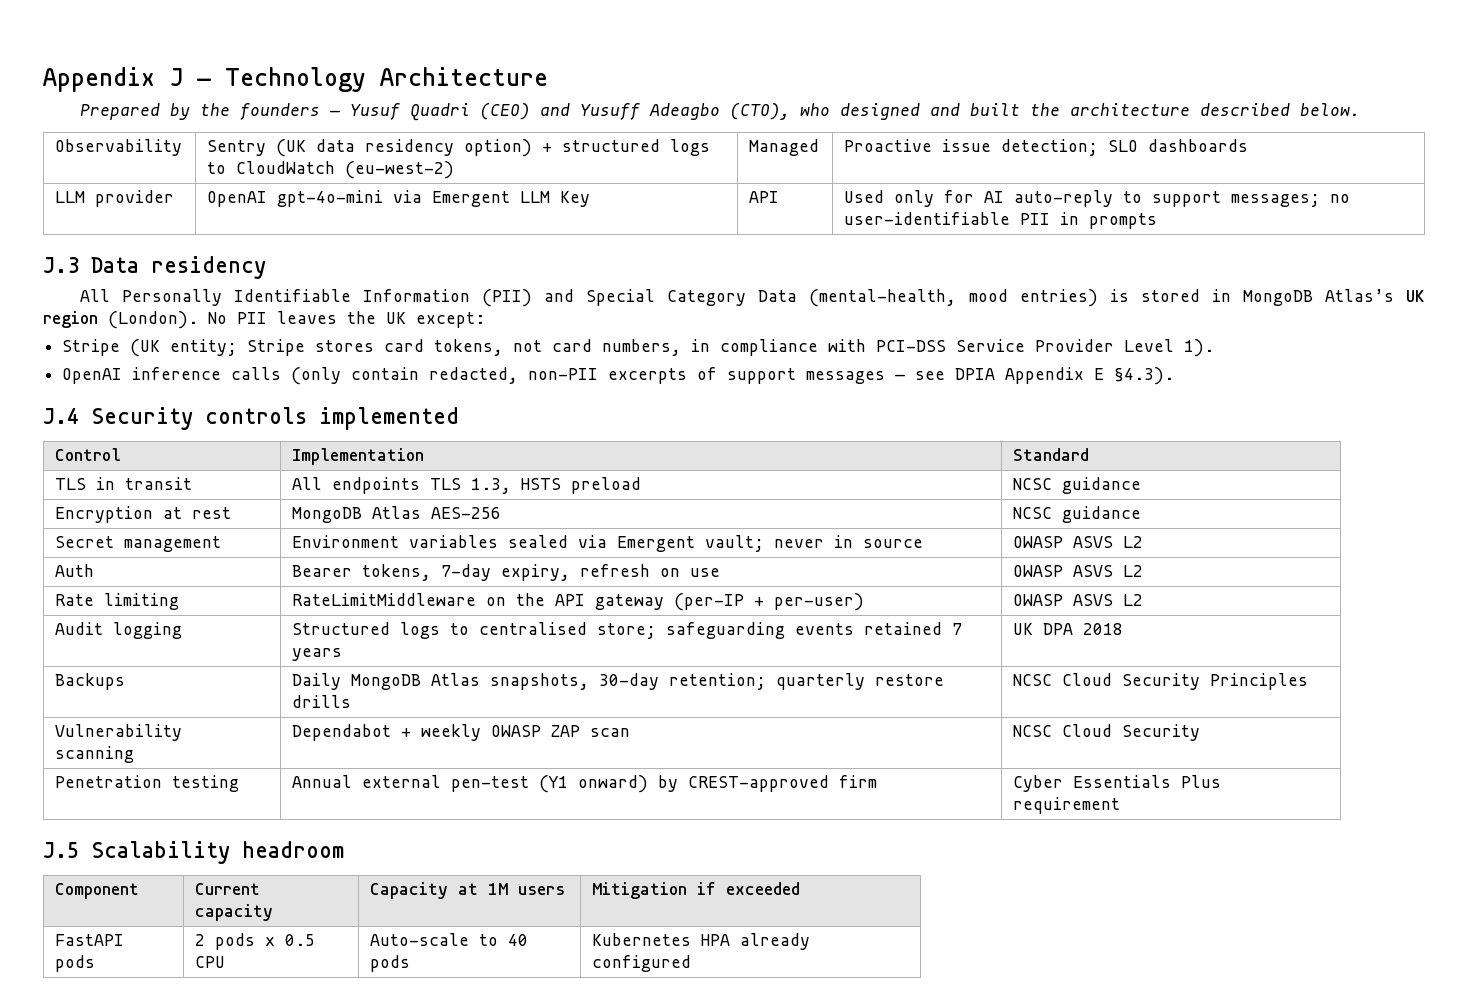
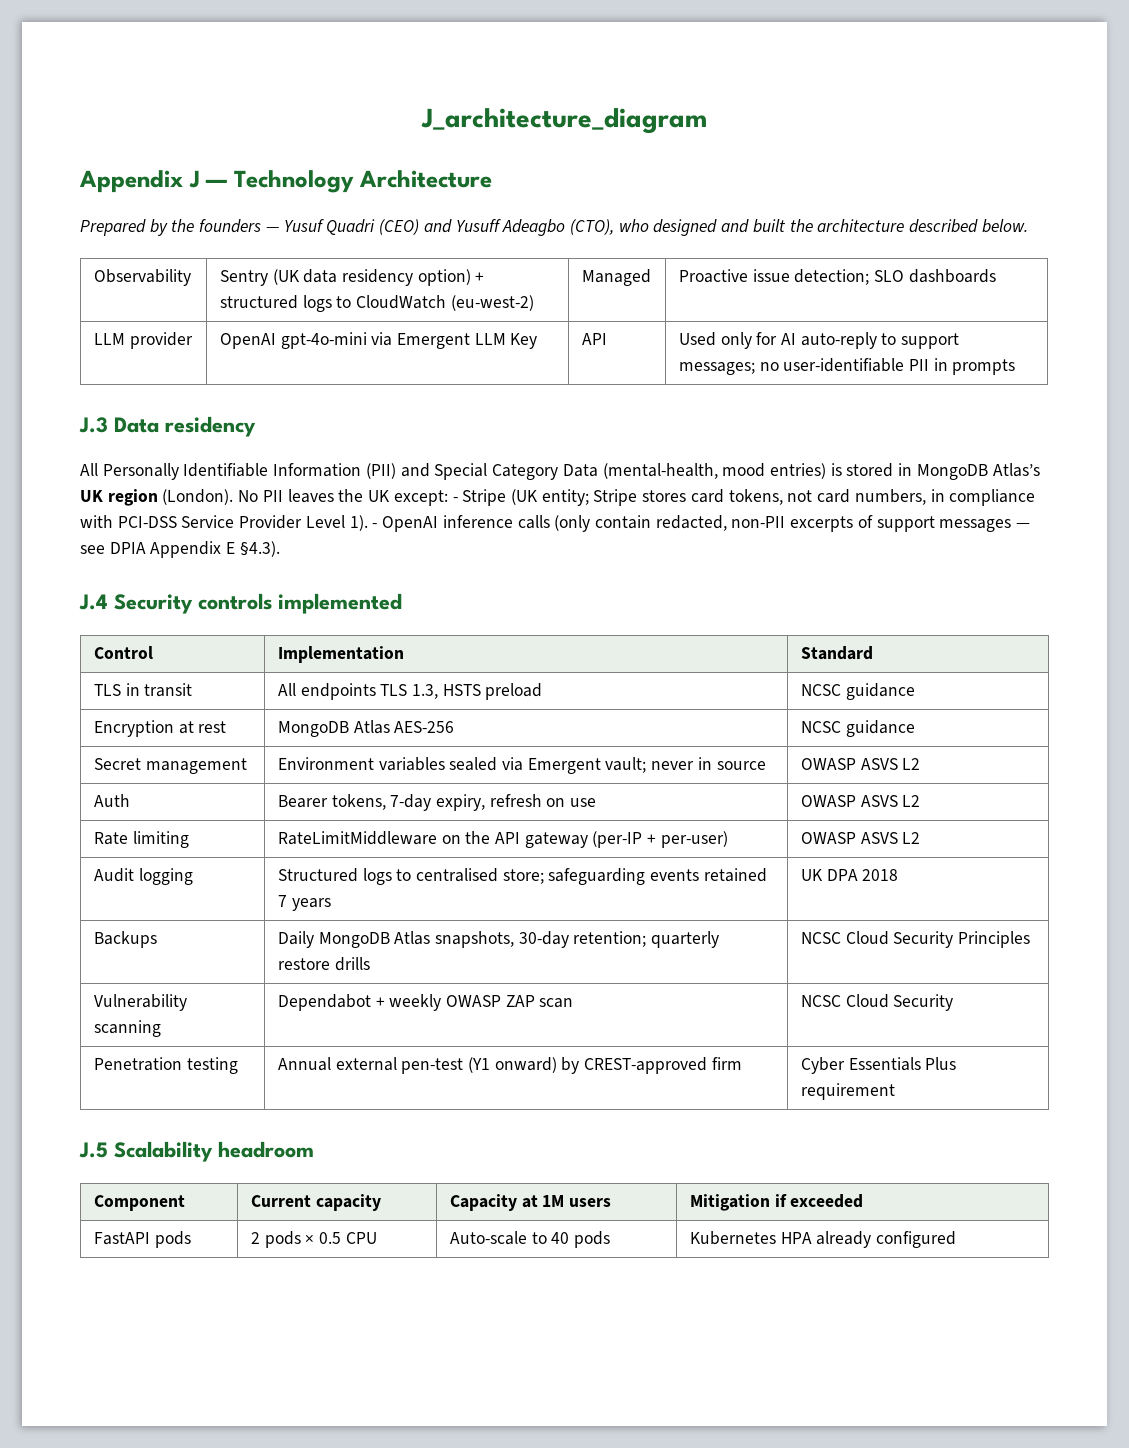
(43, 79) none -> [421,108,707,134] J_architecture_diagram //
(485, 320) // -> [452,497,458,502] -
(1215, 348) // -> [372,523,378,528] -

